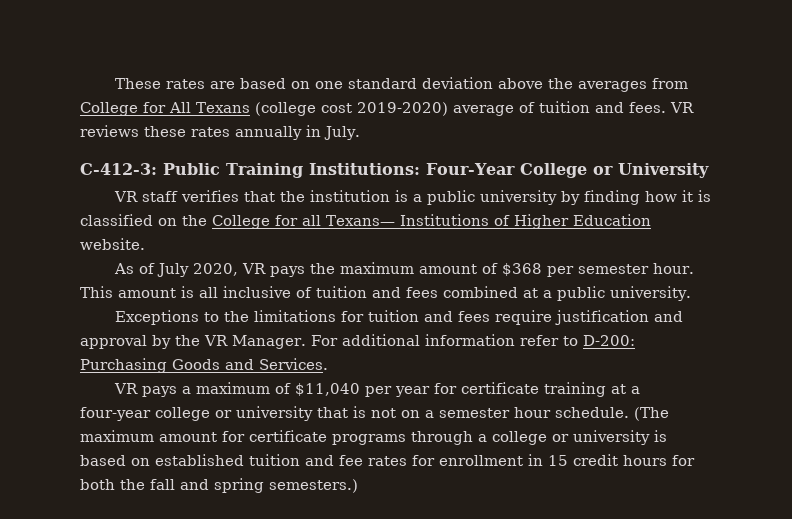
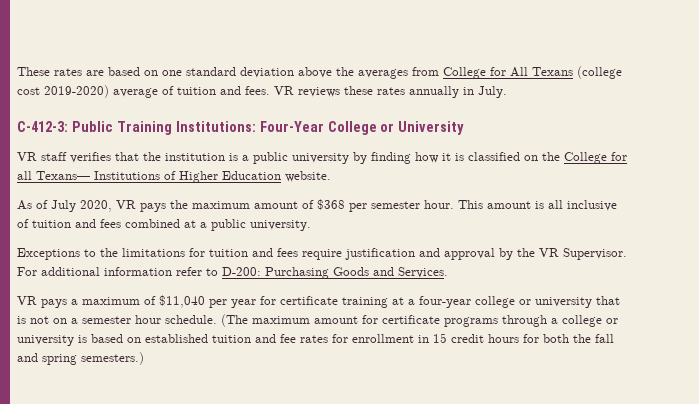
[232,335,306,349] Manager. -> [563,248,627,260] Supervisor.

